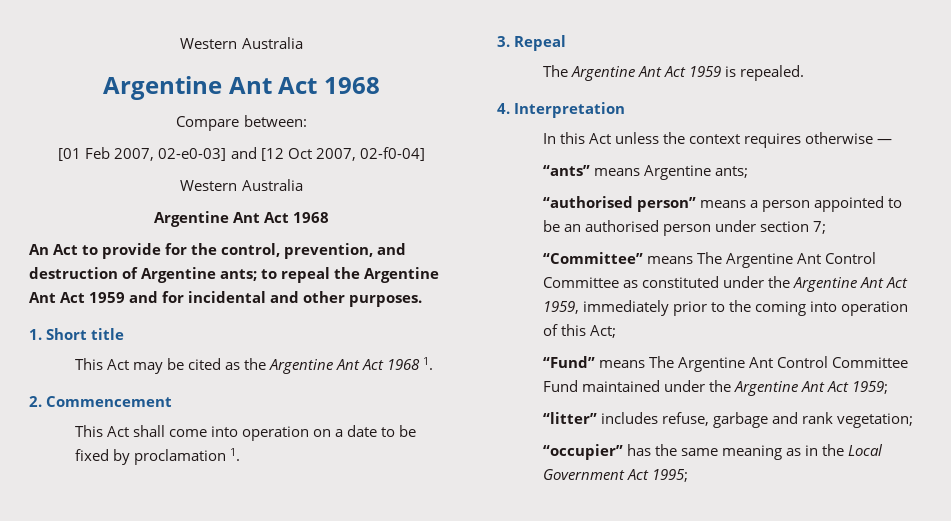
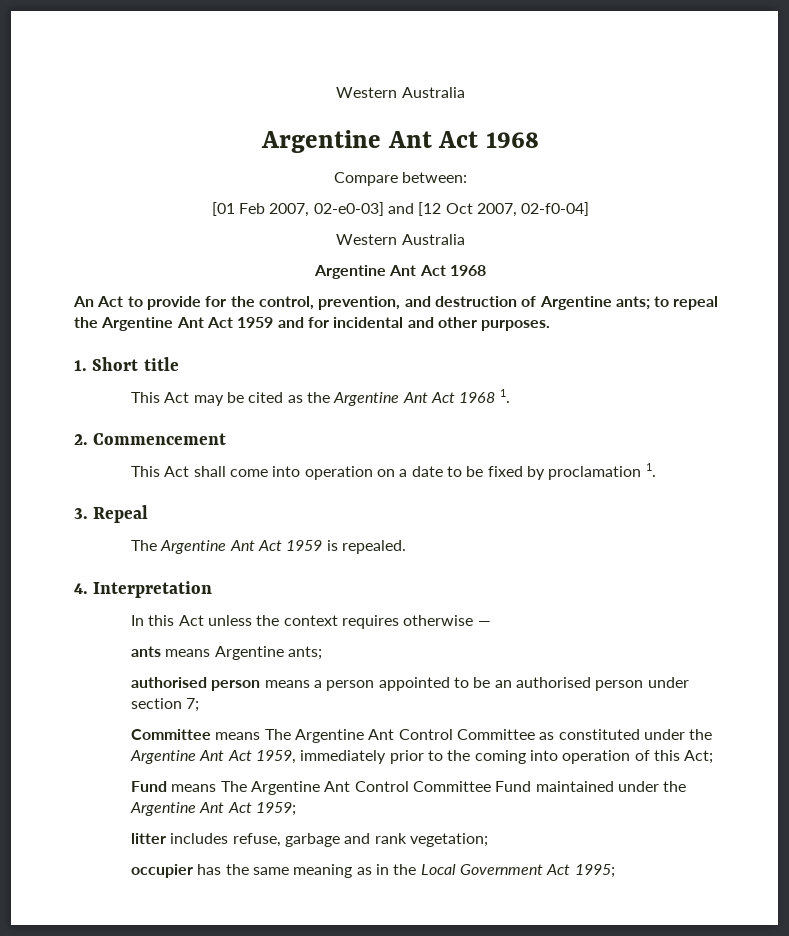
[542,165,590,176] “ants” -> [131,646,162,657] ants
[542,196,696,212] “authorised person” -> [131,677,261,691] authorised person
[542,252,643,264] “Committee” -> [131,729,212,740] Committee
[542,356,595,368] “Fund” -> [131,781,168,792] Fund
[542,412,597,424] “litter” -> [131,833,167,844] litter
[542,444,623,460] “occupier” -> [131,864,194,878] occupier

